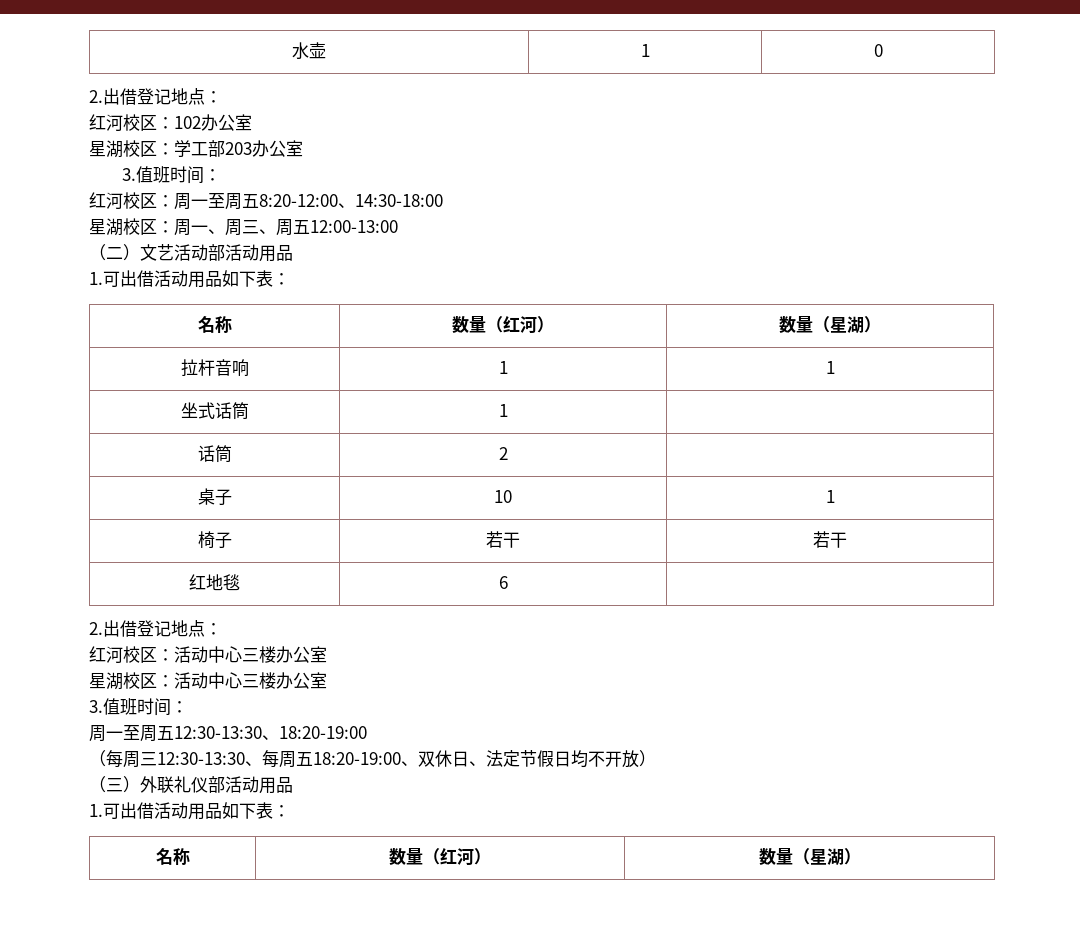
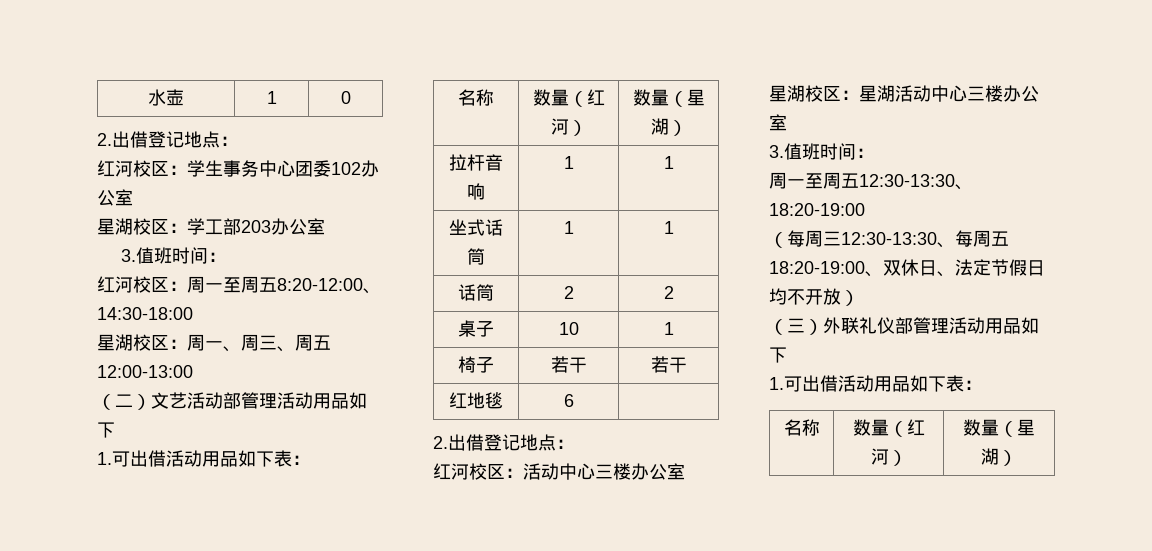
(174, 123) none -> [187,160,331,177] 学生事务中心团委
[225,244,293,262] 活动用品 -> [241,392,367,409] [97,422,115,438] 管理活动用品如下
(508, 410) none -> [663,221,674,234] 1
(508, 453) none -> [663,286,674,299] 2
(174, 681) none -> [859,85,895,102] 星湖
[225,776,293,794] 活动用品 -> [913,317,1039,334] [769,347,787,363] 管理活动用品如下

